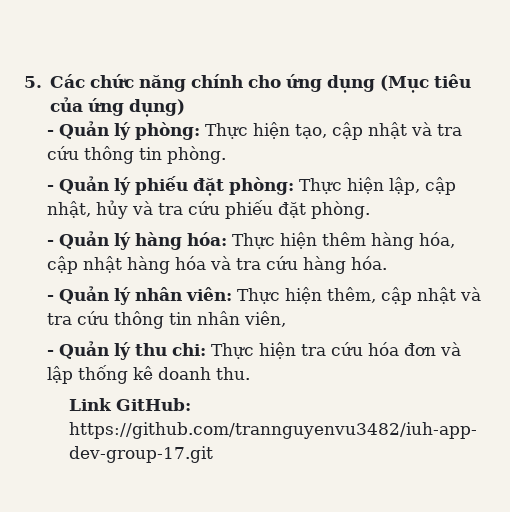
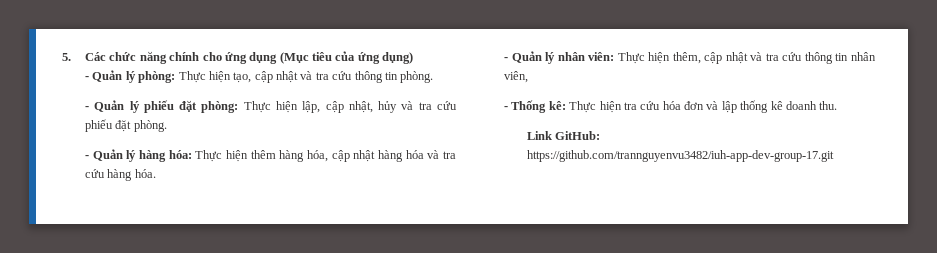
[58,341,206,360] Quản lý thu chi: -> [511,100,566,113] Thống kê:

